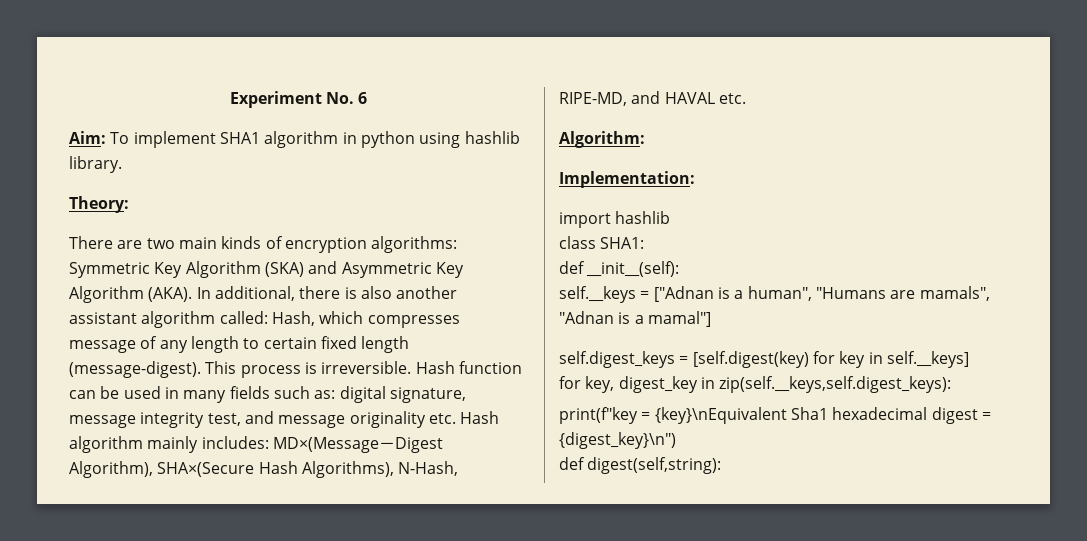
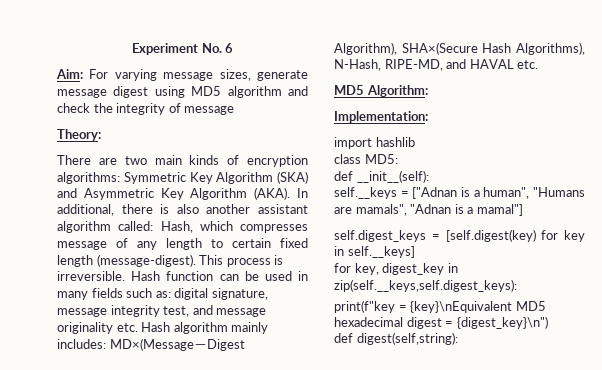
[110,131,520,148] [69,156,122,173] To implement SHA1 algorithm in python using hashlib library. -> [89,69,308,81] [57,86,308,98] [57,103,235,115] For varying message sizes, generate message digest using MD5 algorithm and check the integrity of message
(746, 98) none -> [334,85,364,95] MD5
[600,237,645,249] SHA1: -> [364,154,398,164] MD5:
[790,407,828,420] Sha1 -> [515,301,546,311] MD5

